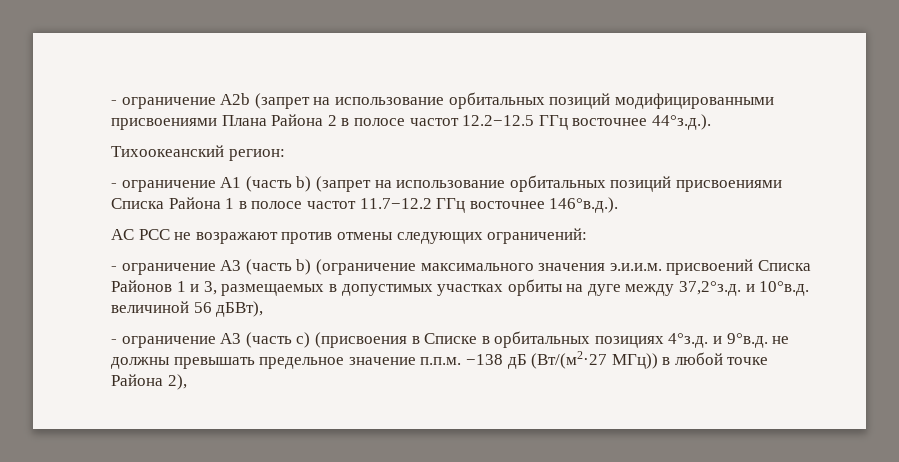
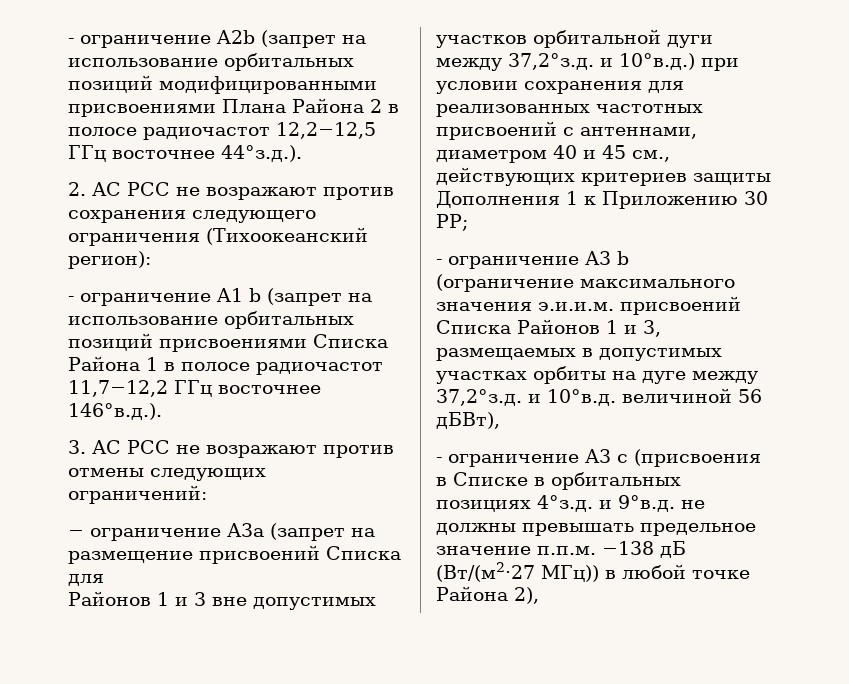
[409,115,535,126] частот 12.2−12.5 -> [143,122,376,140] радиочастот 12,2−12,5
[111,145,285,161] Тихоокеанский регион: -> [68,182,394,200] [68,210,316,223] [68,227,368,246] [68,251,151,269] 2. АС РСС не возражают против сохранения следующего ограничения (Тихоокеанский регион):
[245,176,312,192] (часть b) -> [249,288,261,302] b
[306,198,432,209] частот 11.7−12.2 -> [256,362,383,375] [68,380,168,397] радиочастот 11,7−12,2
(619, 205) none -> [68,440,86,454] 3.
[111,259,312,275] // - ограничение А3 (часть b) -> [68,523,375,541] [68,545,401,564] [68,574,104,586] [68,591,376,610] [436,29,713,48] [436,53,739,71] [436,81,684,94] [436,104,703,117] [436,121,697,140] [436,145,670,163] [436,167,771,186] [436,191,768,209] [436,214,468,231] [436,251,629,269] // − ограничение А3а (запрет на размещение присвоений Списка для // Районов 1 и 3 вне допустимых участков орбитальной дуги между 37,2°з.д. и 10°в.д.) при условии сохранения для реализованных частотных присвоений с антеннами, диаметром 40 и 45 см., действующих критериев защиты Дополнения 1 к Приложению 30 РР; // - ограничение А3 b
[245,332,311,348] (часть с) -> [617,454,628,463] с

